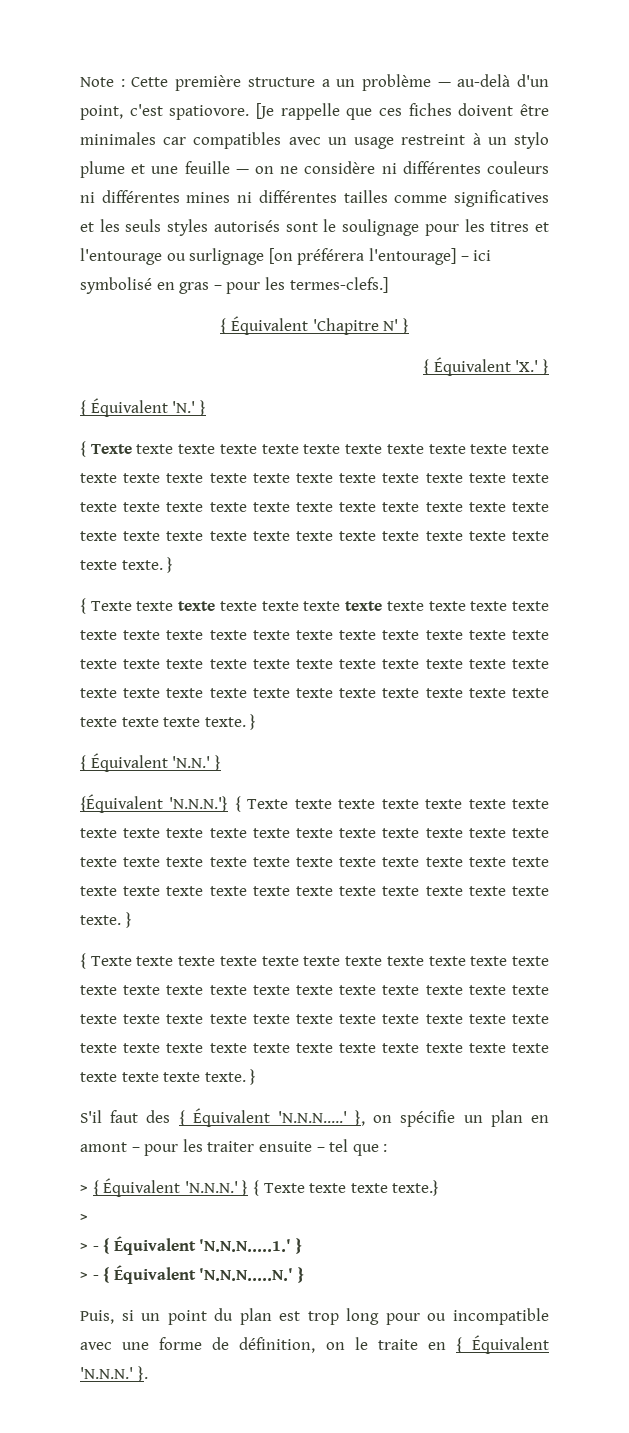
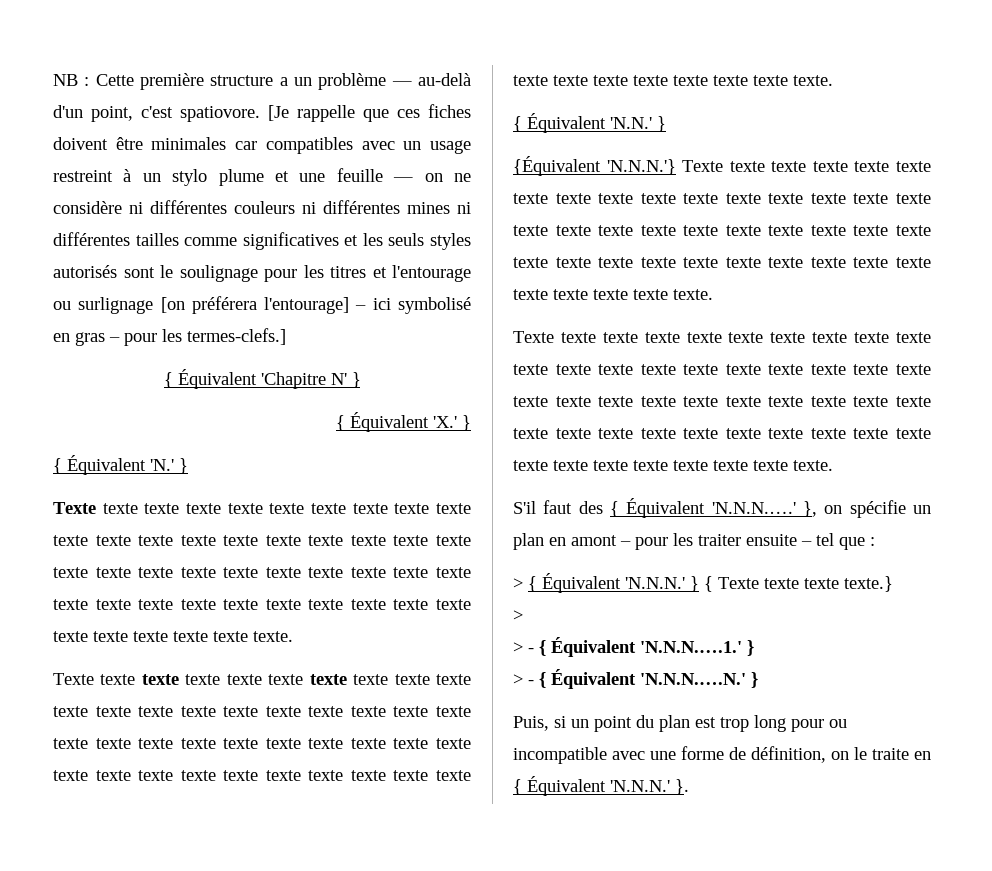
[80,77,114,87] Note -> [53,74,78,86] NB
[80,441,86,457] { -> (188, 466) none
[167,557,174,573] [80,598,86,614] } // { -> (293, 636) //
[250,714,257,730] } -> (833, 80) none
[234,796,241,812] { -> (676, 167) none
[125,912,132,928] [80,953,86,969] } // { -> (713, 294) //
[250,1069,257,1085] } -> (833, 465) none

